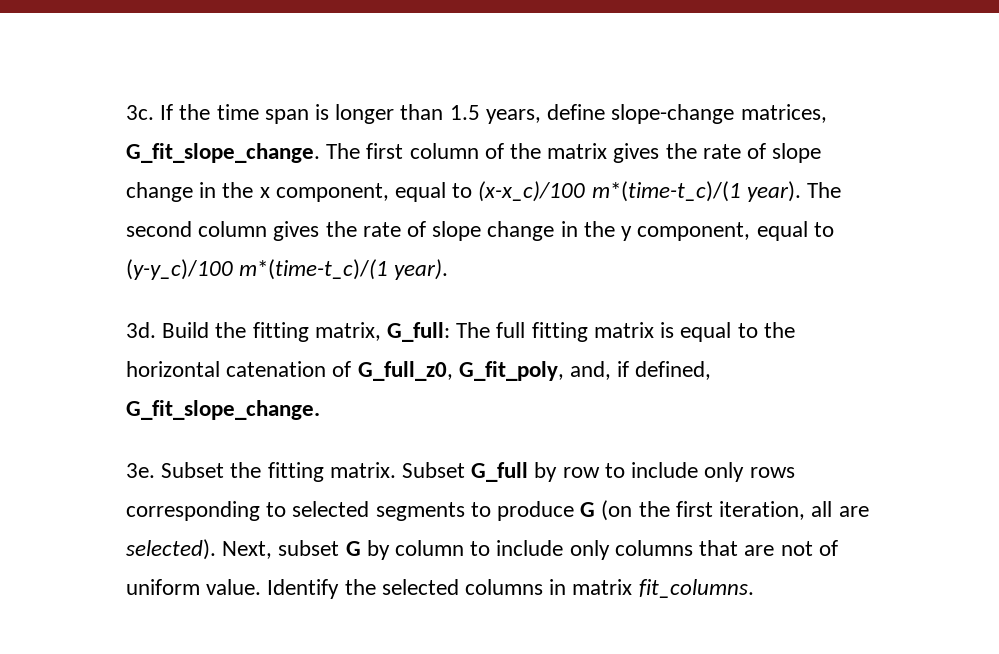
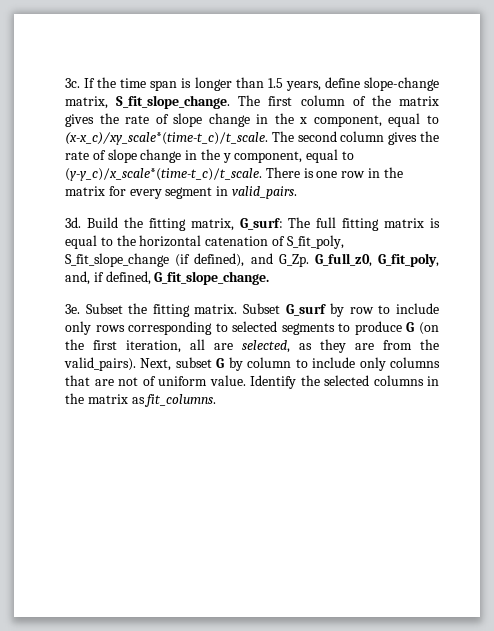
[740,104,827,123] [126,143,320,163] matrices, G_fit_slope_change. -> [65,95,231,109] matrix, S_fit_slope_change.
[478,181,801,202] (x-x_c)/100 m*(time-t_c)/(1 year). -> [65,132,268,145] (x-x_c)/xy_scale*(time-t_c)/t_scale.
[126,259,449,280] (y-y_c)/100 m*(time-t_c)/(1 year). -> [65,167,403,181] [65,186,297,199] (y-y_c)/x_scale*(time-t_c)/t_scale. There is one row in the matrix for every segment in valid_pairs.
[387,322,451,342] G_full: -> [239,218,283,230] G_surf:
(352, 369) none -> [286,235,344,249] [65,253,309,267] S_fit_poly, S_fit_slope_change (if defined), and G_Zp.
[471,462,529,482] G_full -> [285,304,326,316] G_surf
[126,539,216,560] selected). -> [242,339,439,353] [64,357,136,371] selected, as they are from the valid_pairs).
[572,579,633,595] matrix -> [65,393,145,404] the matrix as

